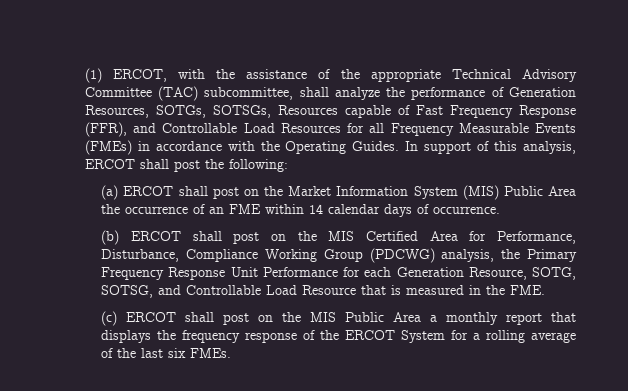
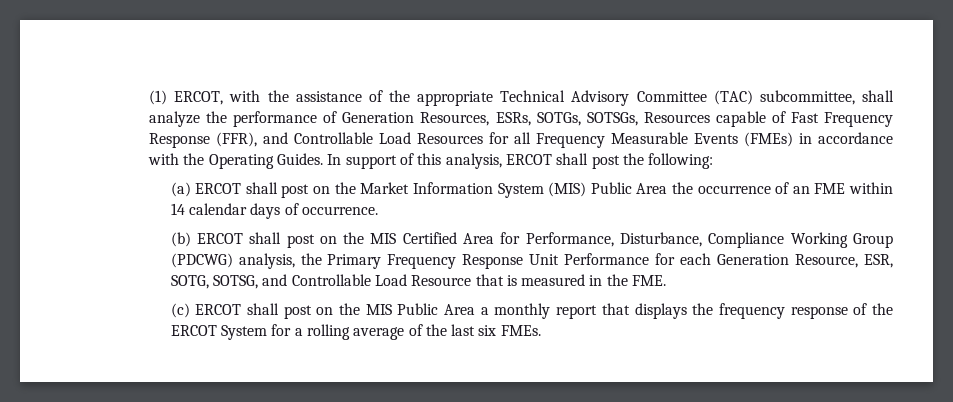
(149, 111) none -> [495,112,531,126] ESRs,
(527, 273) none -> [863,254,893,268] ESR,

